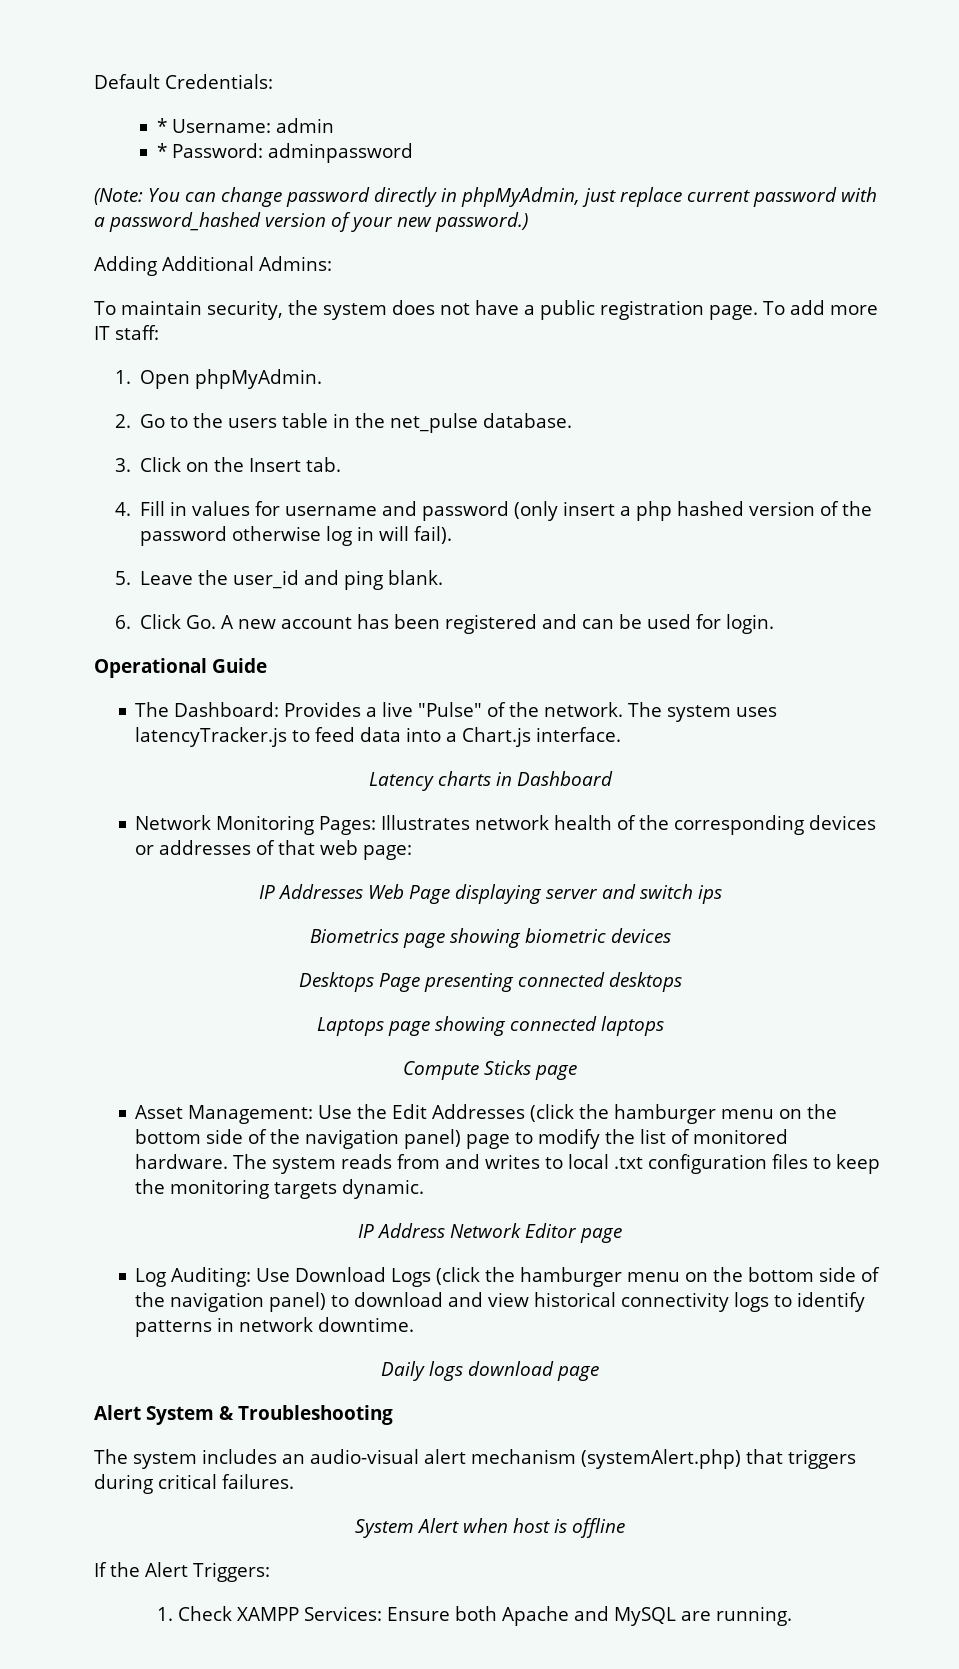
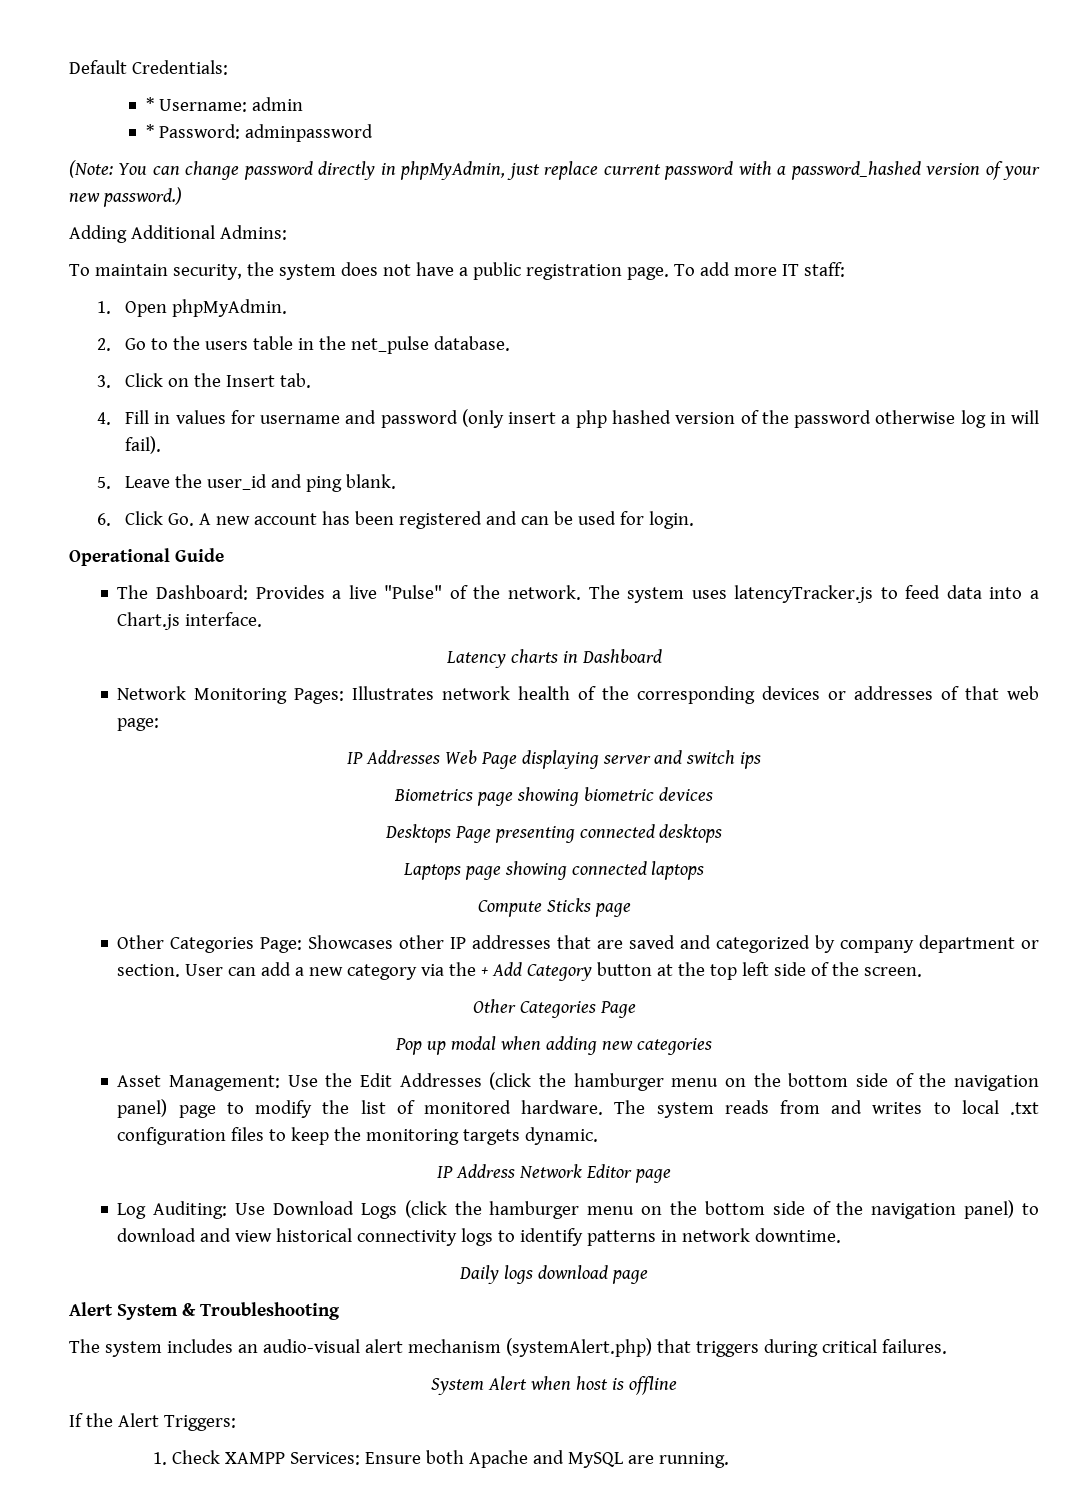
(577, 1072) none -> [117,935,1039,953] [117,962,923,981] [472,999,636,1018] [395,1036,712,1055] // Other Categories Page: Showcases other IP addresses that are saved and categorized by company department or section. User can add a new category via the + Add Category button at the top left side of the screen. // Other Categories Page // Pop up modal when adding new categories

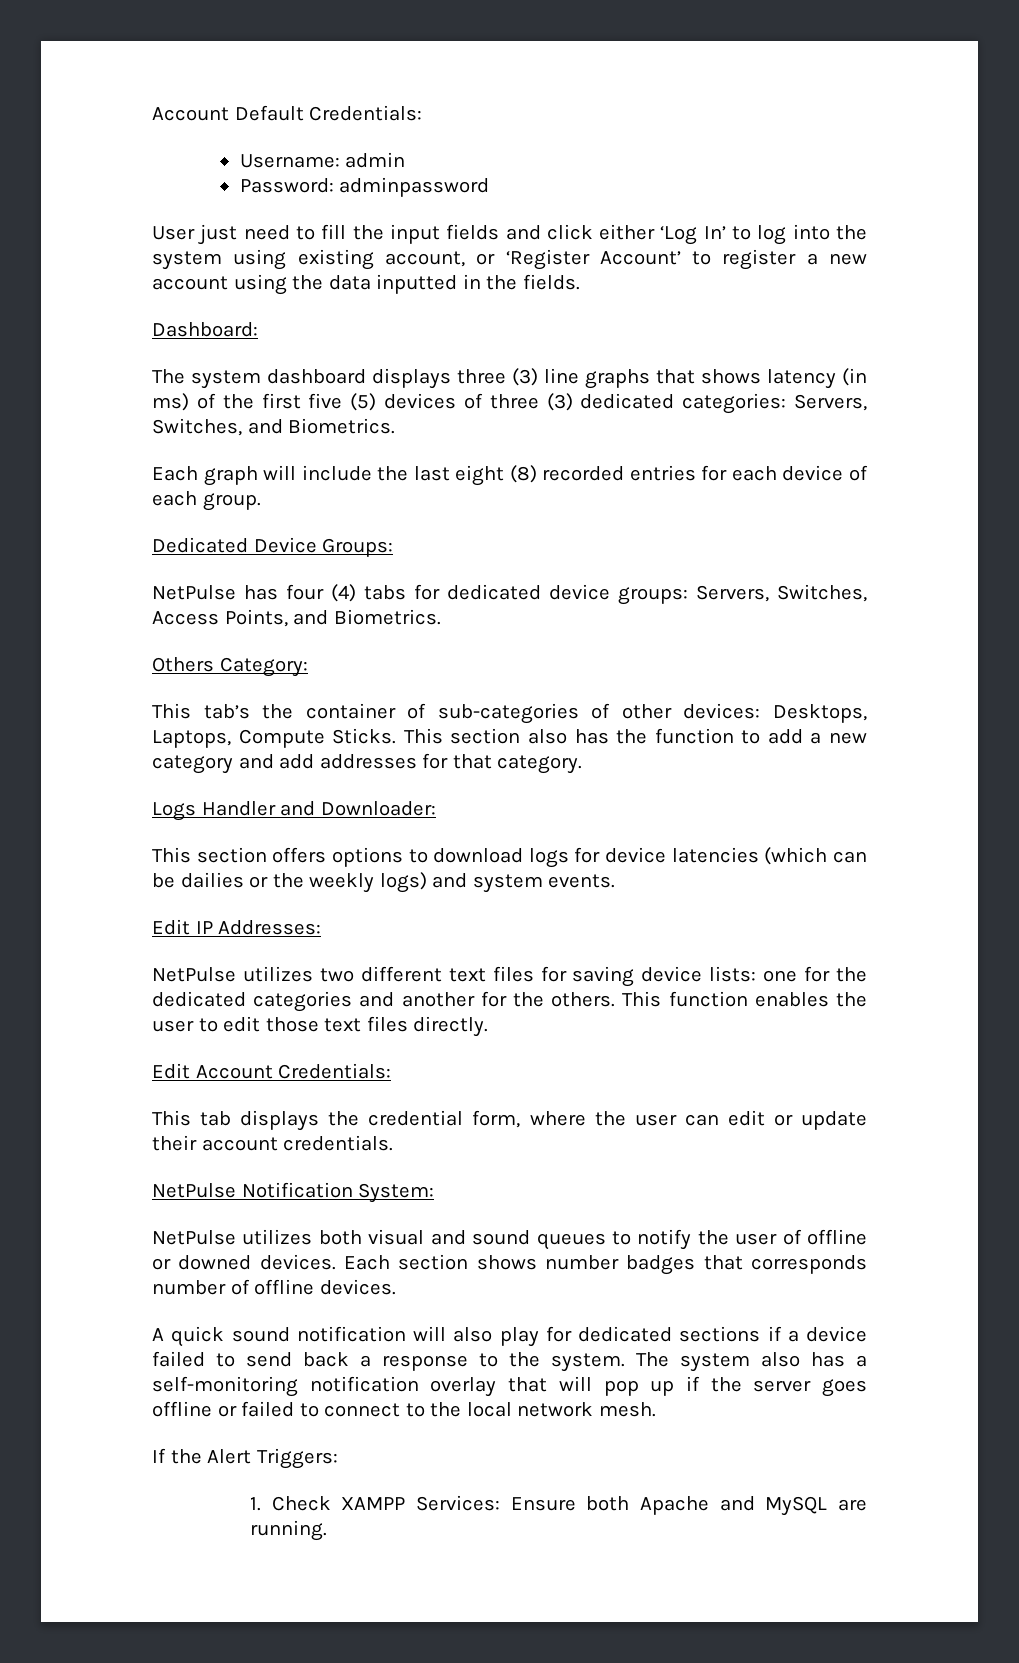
(69, 67) none -> [152,107,229,121] Account
[145,97,154,111] * -> (423, 113) none
[145,124,154,138] * -> (406, 160) none
[69,160,1041,180] [69,187,182,207] [69,225,287,243] [69,262,845,280] [97,299,288,317] [97,336,511,354] [97,373,312,388] [97,409,1040,428] [125,436,162,454] [97,474,397,492] [97,511,695,529] [69,548,224,566] [117,585,1039,603] [117,612,263,630] [445,649,662,668] [117,686,1039,704] [117,718,160,731] [346,750,762,769] [394,787,713,806] [384,824,723,843] [402,861,705,880] [477,898,631,917] [117,935,1039,953] [117,962,923,981] [472,999,636,1018] [395,1036,712,1055] [117,1072,1039,1091] [117,1099,1039,1118] [117,1127,599,1145] [437,1164,671,1183] [117,1200,1039,1219] [117,1228,842,1246] [459,1265,648,1284] [69,1302,340,1320] [69,1338,947,1357] [431,1376,677,1395] (Note: You can change password directly in phpMyAdmin, just replace current password with a password_hashed version of your new password.) // Adding Additional Admins: // To maintain security, the system does not have a public registration page. To add more IT staff: // 1. Open phpMyAdmin. // 2. Go to the users table in the net_pulse database. // 3. Click on the Insert tab. // 4. Fill in values for username and password (only insert a php hashed version of the password otherwise log in will fail). // 5. Leave the user_id and ping blank. // 6. Click Go. A new account has been registered and can be used for login. // Operational Guide // The Dashboard: Provides a live "Pulse" of the network. The system uses latencyTracker.js to feed data into a Chart.js interface. // Latency charts in Dashboard // Network Monitoring Pages: Illustrates network health of the corresponding devices or addresses of that web page: // IP Addresses Web Page displaying server and switch ips // Biometrics page showing biometric devices // Desktops Page presenting connected desktops // Laptops page showing connected laptops // Compute Sticks page // Other Categories Page: Showcases other IP addresses that are saved and categorized by company department or section. User can add a new category via the + Add Category button at the top left side of the screen. // Other Categories Page // Pop up modal when adding new categories // Asset Management: Use the Edit Addresses (click the hamburger menu on the bottom side of the navigation panel) page to modify the list of monitored hardware. The system reads from and writes to local .txt configuration files to keep the monitoring targets dynamic. // IP Address Network Editor page // Log Auditing: Use Download Logs (click the hamburger menu on the bottom side of the navigation panel) to download and view historical connectivity logs to identify patterns in network downtime. // Daily logs download page // Alert System & Troubleshooting // The system includes an audio-visual alert mechanism (systemAlert.php) that triggers during critical failures. // System Alert when host is offline -> [152,224,867,245] [152,249,867,270] [152,274,580,295] [152,322,258,337] [152,368,867,389] [152,393,867,414] [152,418,396,436] [152,465,869,486] [152,491,261,511] [152,537,394,557] [152,584,867,605] [152,609,441,627] [152,657,308,677] [152,703,867,724] [152,728,867,748] [152,753,583,774] [152,801,436,821] [152,847,867,868] [152,872,616,893] [152,919,322,935] [152,966,867,987] [152,991,867,1012] [152,1016,489,1037] [152,1063,392,1079] [152,1110,868,1131] [152,1135,394,1151] [152,1182,435,1203] [152,1229,867,1250] [152,1254,867,1275] [152,1279,396,1295] [152,1326,867,1347] [152,1351,867,1372] [152,1376,868,1397] [152,1401,656,1417] User just need to fill the input fields and click either ‘Log In’ to log into the system using existing account, or ‘Register Account’ to register a new account using the data inputted in the fields. // Dashboard: // The system dashboard displays three (3) line graphs that shows latency (in ms) of the first five (5) devices of three (3) dedicated categories: Servers, Switches, and Biometrics. // Each graph will include the last eight (8) recorded entries for each device of each group. // Dedicated Device Groups: // NetPulse has four (4) tabs for dedicated device groups: Servers, Switches, Access Points, and Biometrics. // Others Category: // This tab’s the container of sub-categories of other devices: Desktops, Laptops, Compute Sticks. This section also has the function to add a new category and add addresses for that category. // Logs Handler and Downloader: // This section offers options to download logs for device latencies (which can be dailies or the weekly logs) and system events. // Edit IP Addresses: // NetPulse utilizes two different text files for saving device lists: one for the dedicated categories and another for the others. This function enables the user to edit those text files directly. // Edit Account Credentials: // This tab displays the credential form, where the user can edit or update their account credentials. // NetPulse Notification System: // NetPulse utilizes both visual and sound queues to notify the user of offline or downed devices. Each section shows number badges that corresponds number of offline devices. // A quick sound notification will also play for dedicated sections if a device failed to send back a response to the system. The system also has a self-monitoring notification overlay that will pop up if the server goes offline or failed to connect to the local network mesh.

